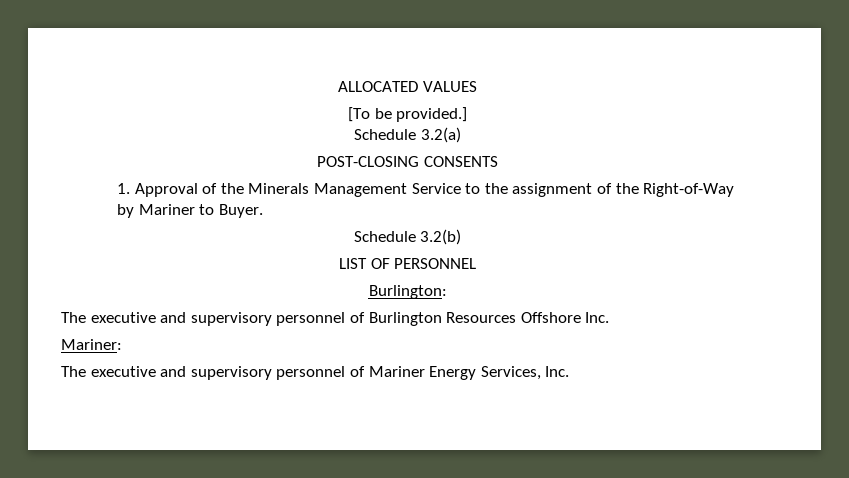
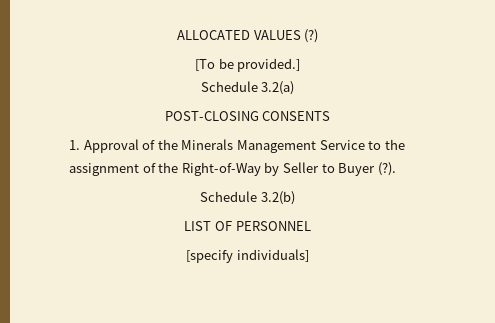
(477, 86) none -> [304,29,319,43] (?)
[138,204,263,218] Mariner to Buyer. -> [282,162,396,176] Seller to Buyer (?).
[368,285,447,299] [61,312,610,326] [61,339,122,350] [61,366,570,380] Burlington: // The executive and supervisory personnel of Burlington Resources Offshore Inc. // Mariner: // The executive and supervisory personnel of Mariner Energy Services, Inc. -> [186,249,309,263] [specify individuals]

